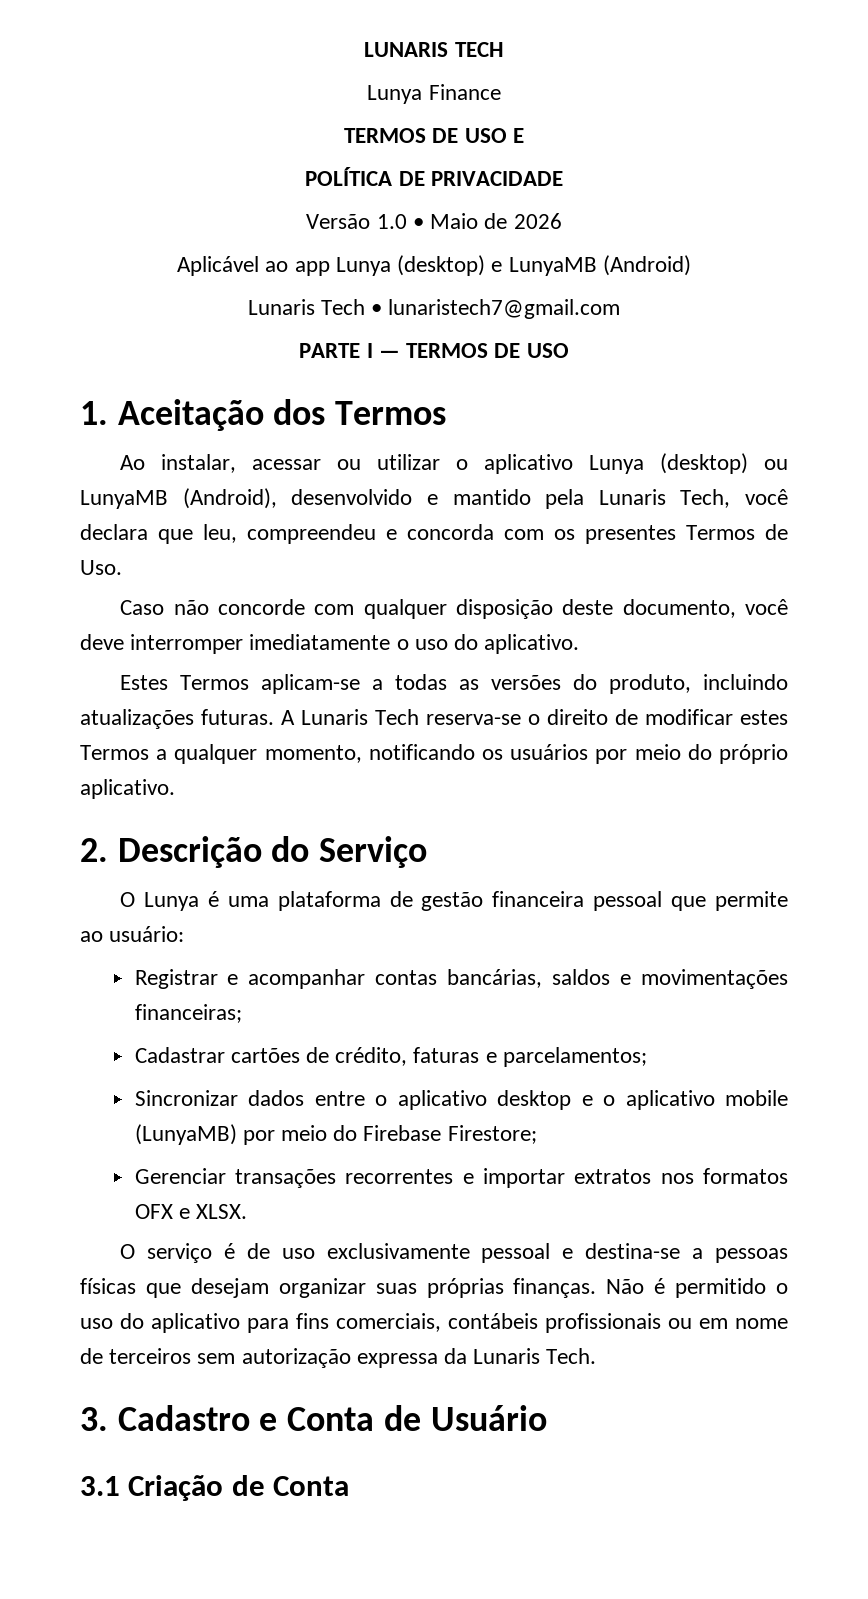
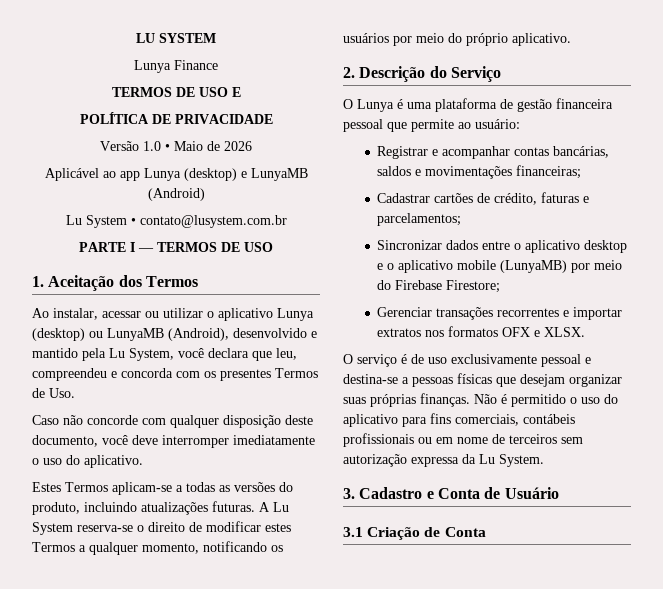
[364,42,504,57] LUNARIS TECH -> [136,33,216,43] LU SYSTEM
[247,299,621,319] Lunaris Tech • lunaristech7@gmail.com -> [65,215,287,228] Lu System • contato@lusystem.com.br
[598,489,731,508] Lunaris Tech, -> [109,348,174,361] Lu System,
[301,709,419,725] Lunaris Tech -> [273,502,289,512] [32,522,73,535] Lu System
[473,1348,597,1364] Lunaris Tech. -> [479,454,544,467] Lu System.

